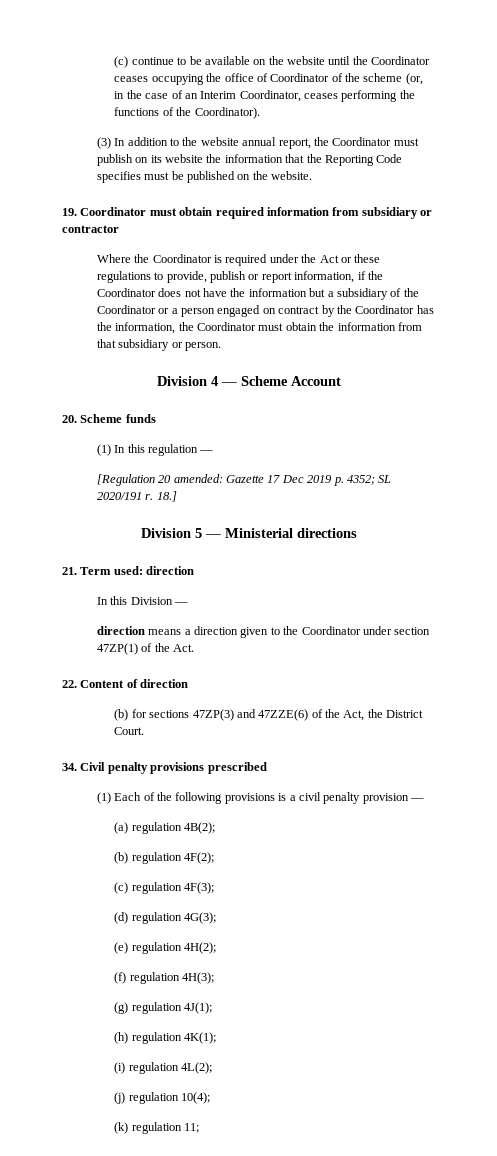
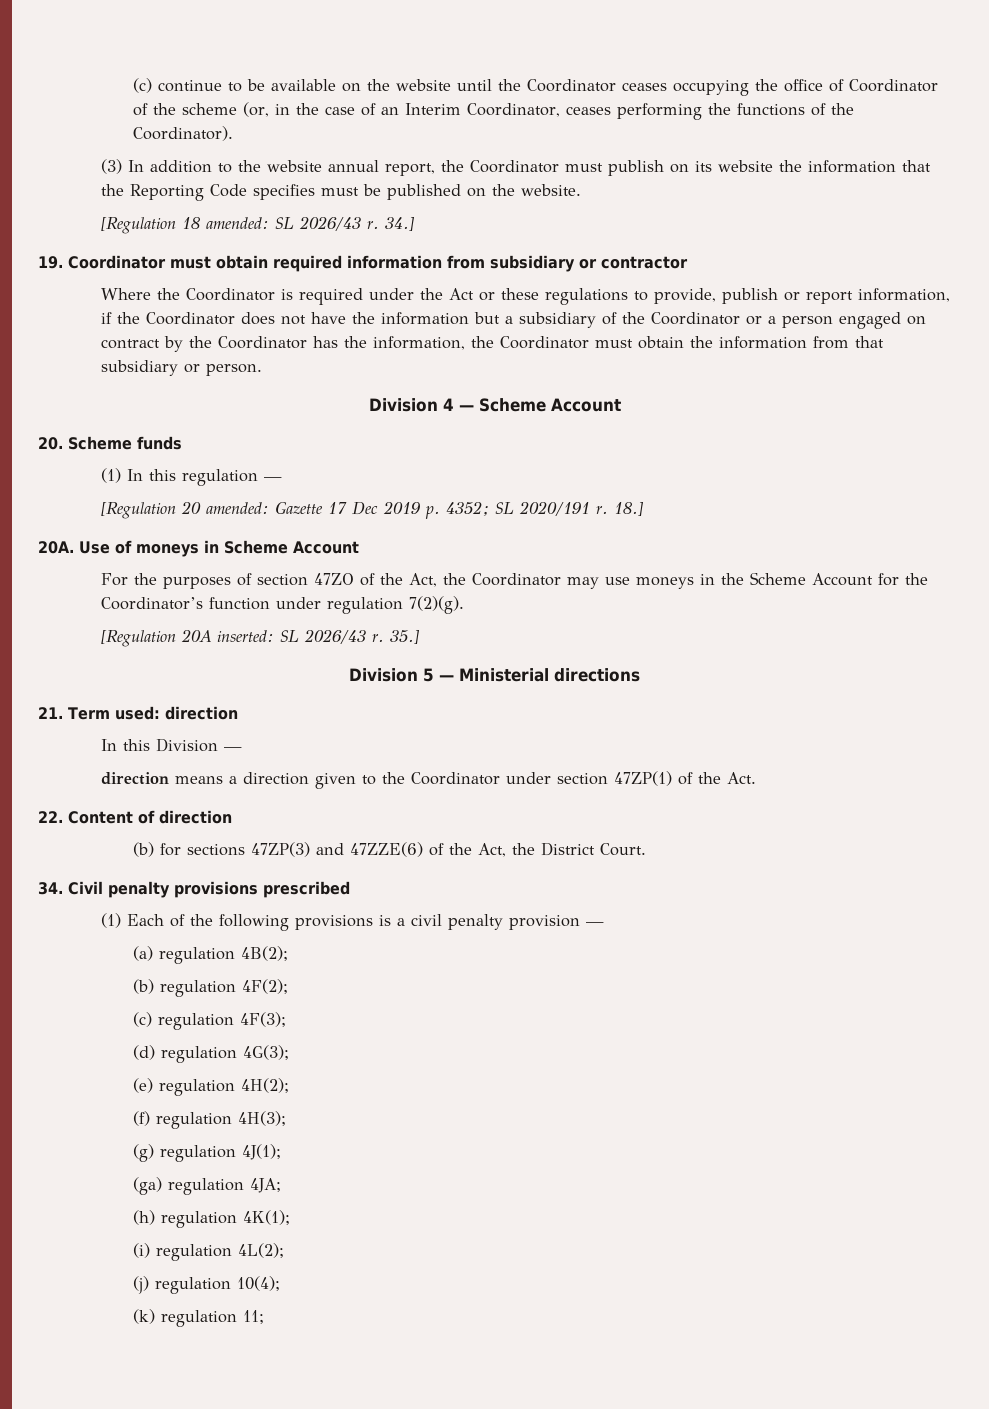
(313, 175) none -> [101,216,416,234] // [Regulation 18 amended: SL 2026/43 r. 34.]
(177, 496) none -> [38,540,359,557] [101,572,929,589] [101,596,465,614] [101,629,421,647] // 20A. Use of moneys in Scheme Account // For the purposes of section 47ZO of the Act, the Coordinator may use moneys in the Scheme Account for the Coordinator’s function under regulation 7(2)(g). // [Regulation 20A inserted: SL 2026/43 r. 35.]
(213, 1008) none -> [132,1177,281,1195] // (ga) regulation 4JA;

